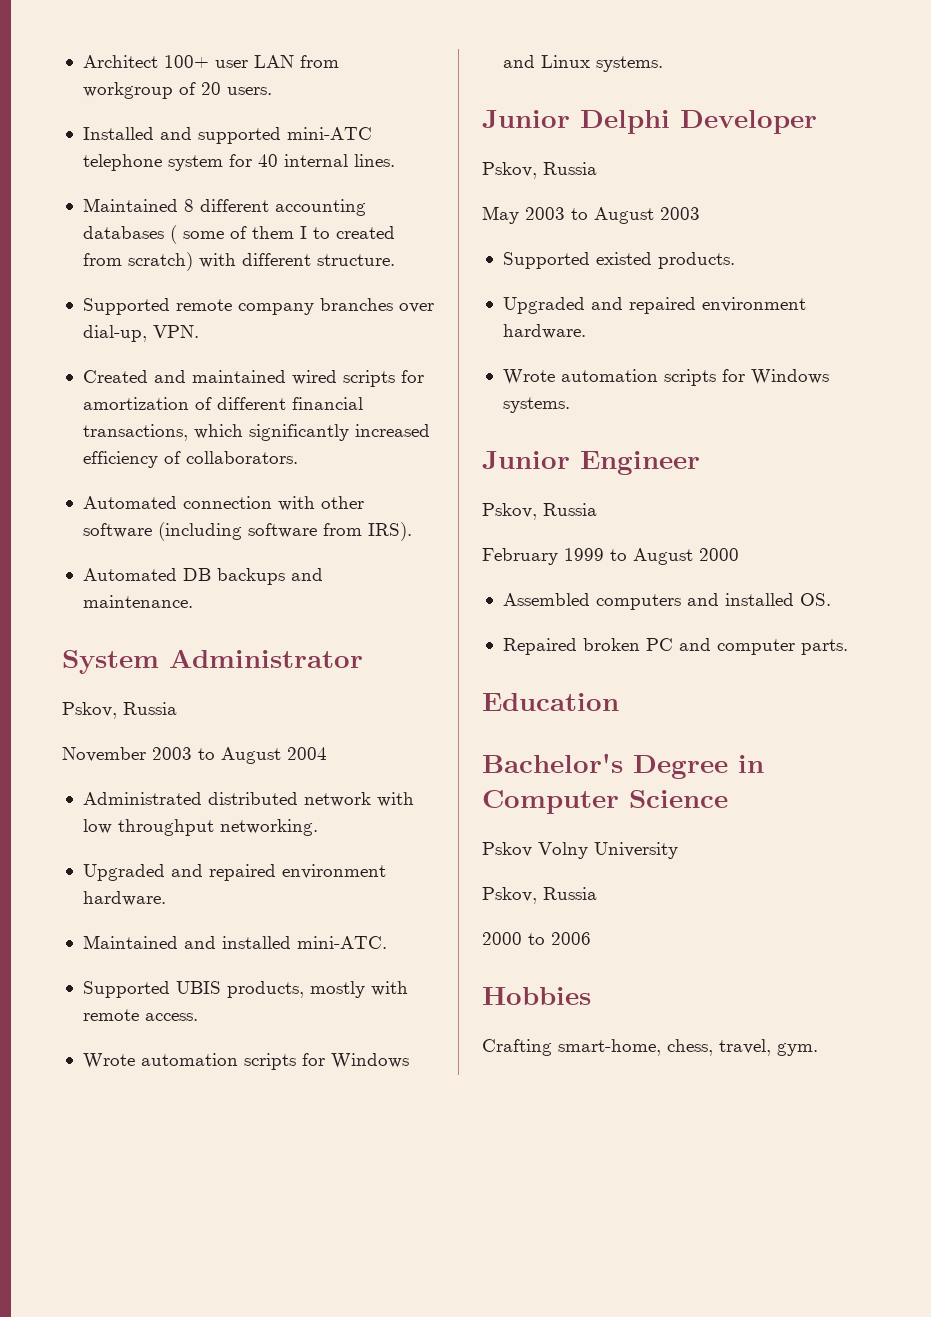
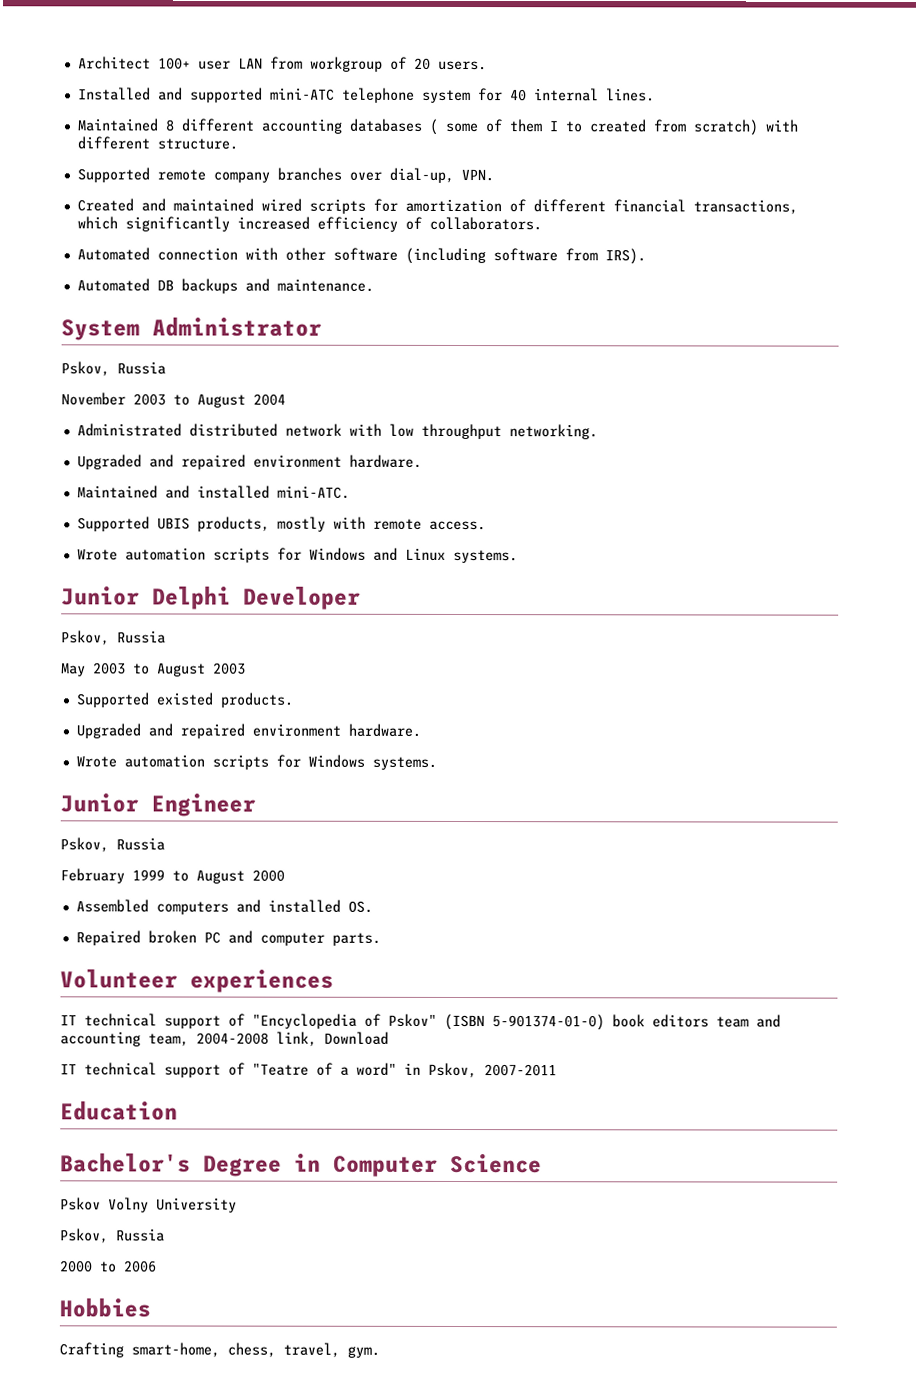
(848, 647) none -> [60,969,334,993] [60,1013,781,1031] [60,1031,389,1047] [60,1062,557,1079] // Volunteer experiences // IT technical support of "Encyclopedia of Pskov" (ISBN 5-901374-01-0) book editors team and accounting team, 2004-2008 link, Download // IT technical support of "Teatre of a word" in Pskov, 2007-2011

